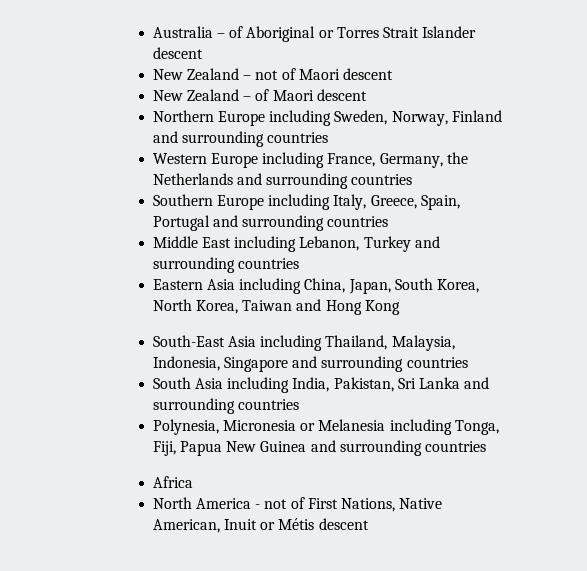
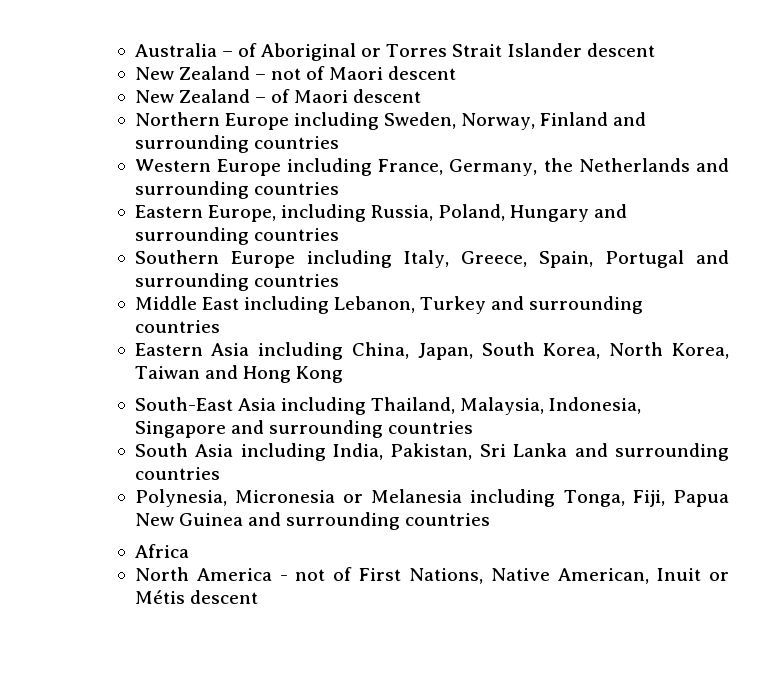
(413, 179) none -> [134,204,628,222] [134,227,339,245] // Eastern Europe, including Russia, Poland, Hungary and surrounding countries

